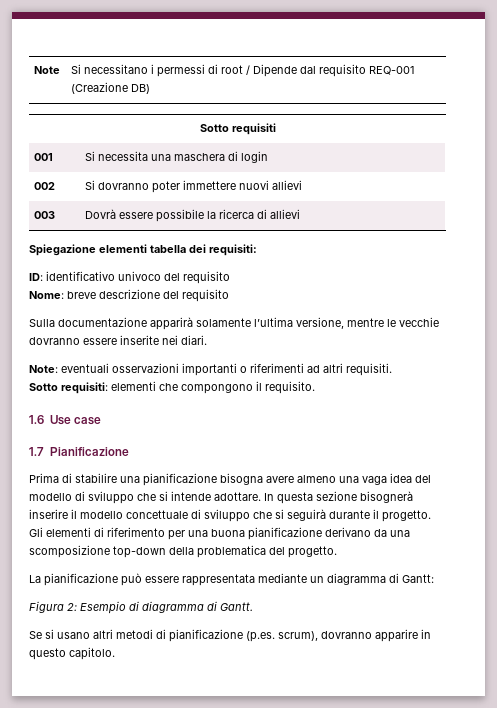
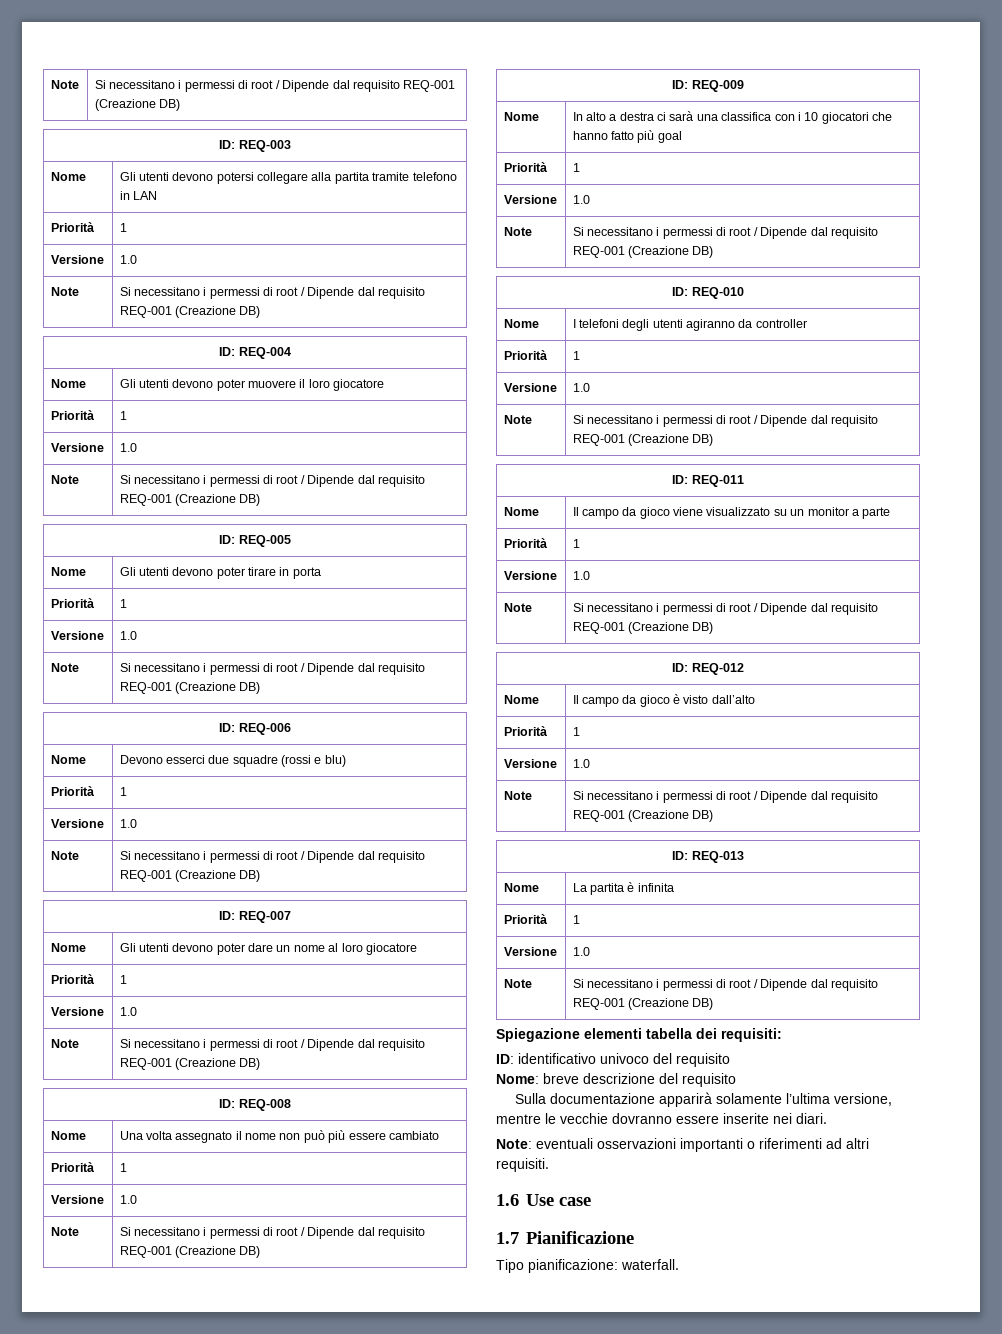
[199,123,276,135] [34,153,54,161] [85,151,269,163] [34,182,56,190] [85,180,303,193] [34,211,56,219] [85,209,301,222] Sotto requisiti // 001 | Si necessita una maschera di login // 002 | Si dovranno poter immettere nuovi allievi // 003 | Dovrà essere possibile la ricerca di allievi -> [219,140,291,152] [50,172,86,181] [119,172,457,184] [119,191,157,200] [50,222,94,232] [119,223,127,232] [50,255,104,264] [119,255,137,264] [50,287,79,296] [119,287,425,299] [119,306,261,318] [219,347,291,359] [50,379,86,388] [119,379,385,391] [50,410,94,420] [119,411,127,420] [50,443,104,452] [119,443,137,452] [50,475,79,484] [119,475,425,487] [119,494,261,506] [219,535,291,547] [50,567,86,576] [119,567,321,579] [50,598,94,608] [119,599,127,608] [50,631,104,640] [119,631,137,640] [50,663,79,672] [119,663,425,675] [119,682,261,694] [219,723,291,735] [50,755,86,764] [119,755,346,767] [50,786,94,796] [119,787,127,796] [50,819,104,828] [119,819,137,828] [50,851,79,860] [119,851,425,863] [119,870,261,882] [219,911,291,923] [50,943,86,952] [119,943,417,955] [50,974,94,984] [119,975,127,984] [50,1007,104,1016] [119,1007,137,1016] [50,1039,79,1048] [119,1039,425,1051] [119,1058,261,1070] [219,1099,291,1111] [50,1131,86,1140] [119,1130,439,1143] [50,1162,94,1172] [119,1163,127,1172] [50,1195,104,1204] [119,1195,137,1204] [50,1227,79,1236] [119,1227,425,1239] [119,1246,261,1258] [672,80,744,92] [503,112,539,121] [572,111,893,124] [572,130,682,143] [503,162,547,172] [572,163,580,172] [503,195,557,204] [572,195,590,204] [503,227,532,236] [572,227,878,239] [572,246,714,258] [672,287,744,299] [503,319,539,328] [572,319,807,331] [503,350,547,360] [572,351,580,360] [503,383,557,392] [572,383,590,392] [503,415,532,424] [572,415,878,427] [572,434,714,446] [672,475,744,487] [503,507,539,516] [572,507,891,519] [503,538,547,548] [572,539,580,548] [503,571,557,580] [572,571,590,580] [503,603,532,612] [572,603,878,615] [572,622,714,634] [672,663,744,675] [503,695,539,704] [572,694,755,707] [503,726,547,736] [572,727,580,736] [503,759,557,768] [572,759,590,768] [503,791,532,800] [572,791,878,803] [572,810,714,822] [672,851,744,863] [503,883,539,892] [572,882,674,895] [503,914,547,924] [572,915,580,924] [503,947,557,956] [572,947,590,956] [503,979,532,988] [572,979,878,991] [572,998,714,1010] ID: REQ-003 // Nome | Gli utenti devono potersi collegare alla partita tramite telefono in LAN // Priorità | 1 // Versione | 1.0 // Note | Si necessitano i permessi di root / Dipende dal requisito REQ-001 (Creazione DB) // ID: REQ-004 // Nome | Gli utenti devono poter muovere il loro giocatore // Priorità | 1 // Versione | 1.0 // Note | Si necessitano i permessi di root / Dipende dal requisito REQ-001 (Creazione DB) // ID: REQ-005 // Nome | Gli utenti devono poter tirare in porta // Priorità | 1 // Versione | 1.0 // Note | Si necessitano i permessi di root / Dipende dal requisito REQ-001 (Creazione DB) // ID: REQ-006 // Nome | Devono esserci due squadre (rossi e blu) // Priorità | 1 // Versione | 1.0 // Note | Si necessitano i permessi di root / Dipende dal requisito REQ-001 (Creazione DB) // ID: REQ-007 // Nome | Gli utenti devono poter dare un nome al loro giocatore // Priorità | 1 // Versione | 1.0 // Note | Si necessitano i permessi di root / Dipende dal requisito REQ-001 (Creazione DB) // ID: REQ-008 // Nome | Una volta assegnato il nome non può più essere cambiato // Priorità | 1 // Versione | 1.0 // Note | Si necessitano i permessi di root / Dipende dal requisito REQ-001 (Creazione DB) // ID: REQ-009 // Nome | In alto a destra ci sarà una classifica con i 10 giocatori che hanno fatto più goal // Priorità | 1 // Versione | 1.0 // Note | Si necessitano i permessi di root / Dipende dal requisito REQ-001 (Creazione DB) // ID: REQ-010 // Nome | I telefoni degli utenti agiranno da controller // Priorità | 1 // Versione | 1.0 // Note | Si necessitano i permessi di root / Dipende dal requisito REQ-001 (Creazione DB) // ID: REQ-011 // Nome | Il campo da gioco viene visualizzato su un monitor a parte // Priorità | 1 // Versione | 1.0 // Note | Si necessitano i permessi di root / Dipende dal requisito REQ-001 (Creazione DB) // ID: REQ-012 // Nome | Il campo da gioco è visto dall’alto // Priorità | 1 // Versione | 1.0 // Note | Si necessitano i permessi di root / Dipende dal requisito REQ-001 (Creazione DB) // ID: REQ-013 // Nome | La partita è infinita // Priorità | 1 // Versione | 1.0 // Note | Si necessitano i permessi di root / Dipende dal requisito REQ-001 (Creazione DB)
[29,381,315,394] // Sotto requisiti: elementi che compongono il requisito. -> (549, 1165) none
[29,473,431,486] [29,491,413,504] [29,509,431,522] [29,527,410,540] [29,545,337,558] [29,573,434,586] [29,601,253,614] [29,629,431,642] [29,647,115,660] Prima di stabilire una pianificazione bisogna avere almeno una vaga idea del modello di sviluppo che si intende adottare. In questa sezione bisognerà inserire il modello concettuale di sviluppo che si seguirà durante il progetto. Gli elementi di riferimento per una buona pianificazione derivano da una scomposizione top-down della problematica del progetto. // La pianificazione può essere rappresentata mediante un diagramma di Gantt: // Figura 2: Esempio di diagramma di Gantt. // Se si usano altri metodi di pianificazione (p.es. scrum), dovranno apparire in questo capitolo. -> [496,1259,679,1273] Tipo pianificazione: waterfall.

